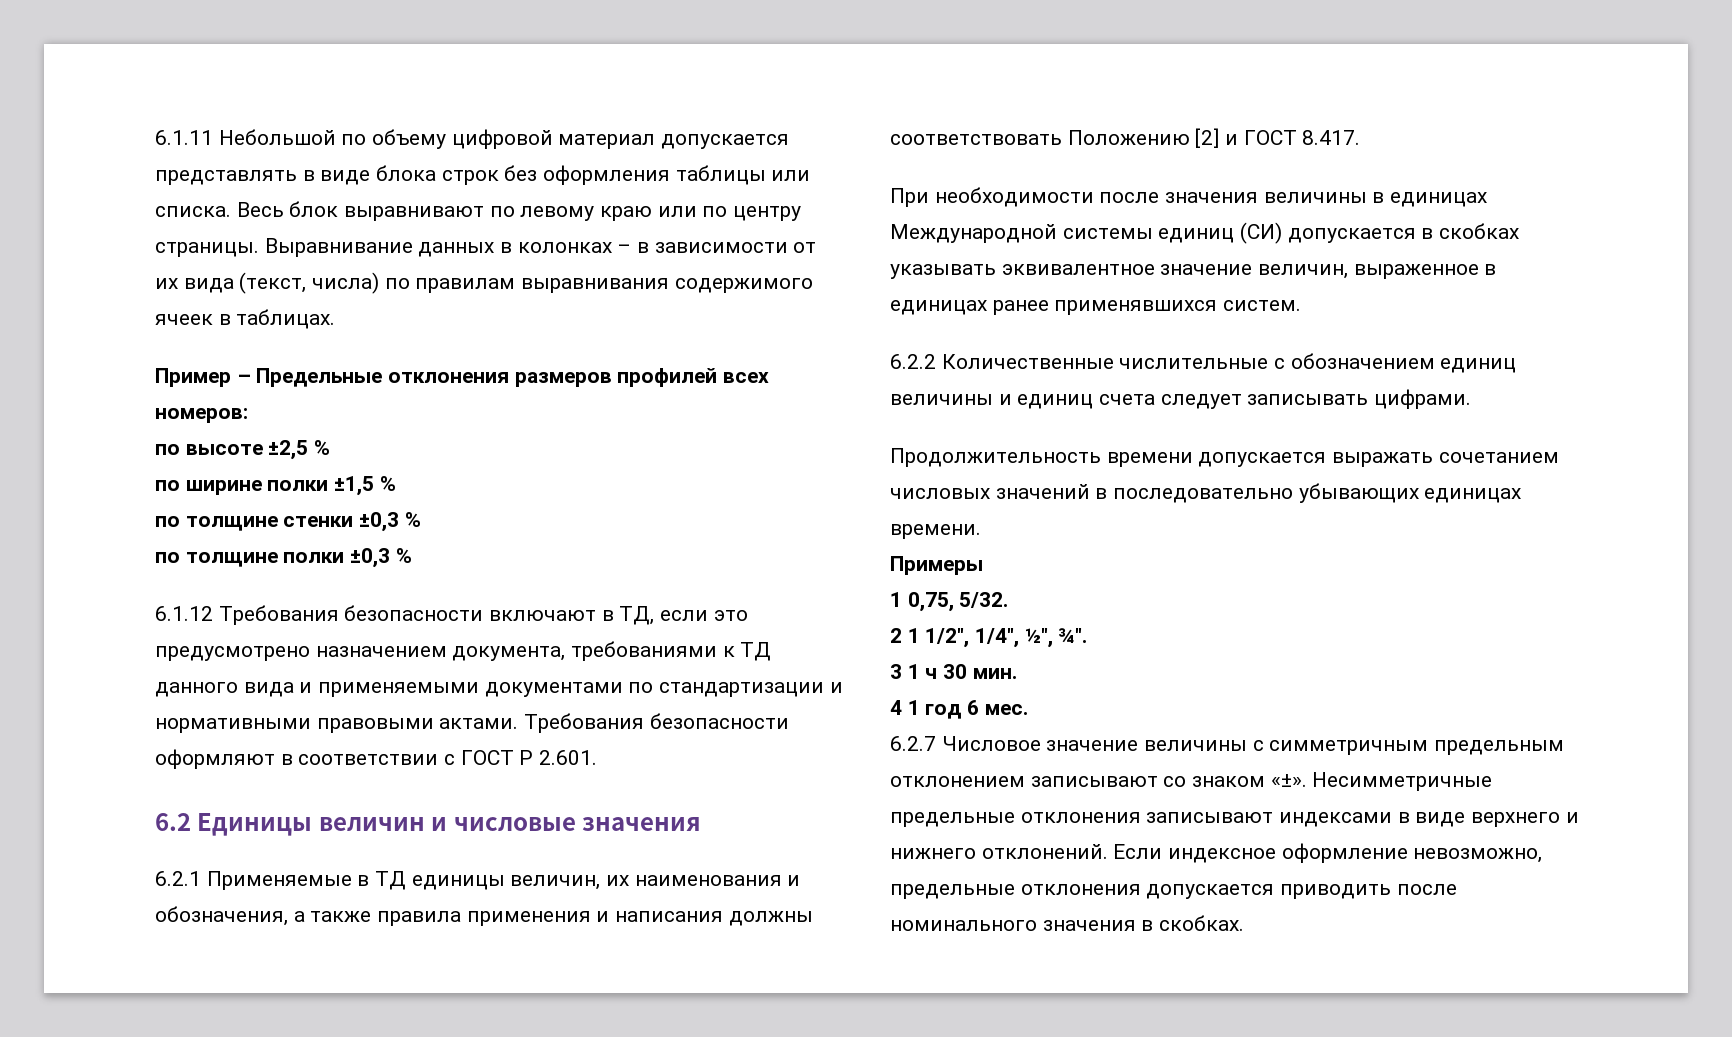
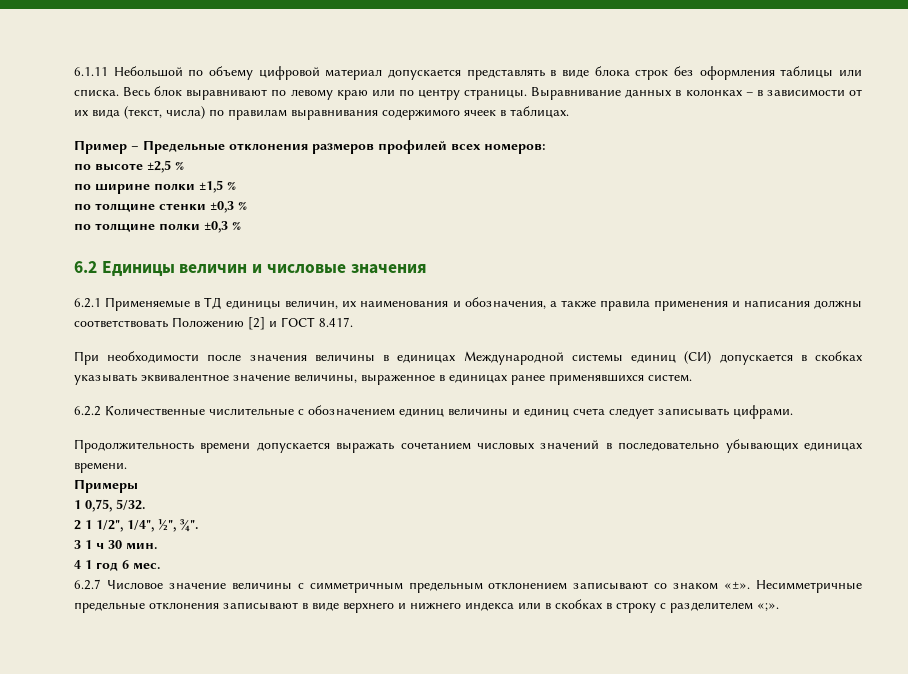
[155,605,748,625] [155,641,772,661] [155,682,843,697] [155,713,789,733] [155,749,598,769] // 6.1.12 Требования безопасности включают в ТД, если это предусмотрено назначением документа, требованиями к ТД данного вида и применяемыми документами по стандартизации и нормативными правовыми актами. Требования безопасности оформляют в соответствии с ГОСТ Р 2.601. -> (241, 225) none
[1258,264,1349,279] величин, -> [294,374,357,383] величины,
[1279,812,1393,827] индексами -> (298, 606) none
[981,843,1543,863] [890,884,1457,899] [890,915,1245,931] отклонений. Если индексное оформление невозможно, предельные отклонения допускается приводить после номинального значения в скобках. -> [465,599,779,613] индекса или в скобках в строку с разделителем «;».

